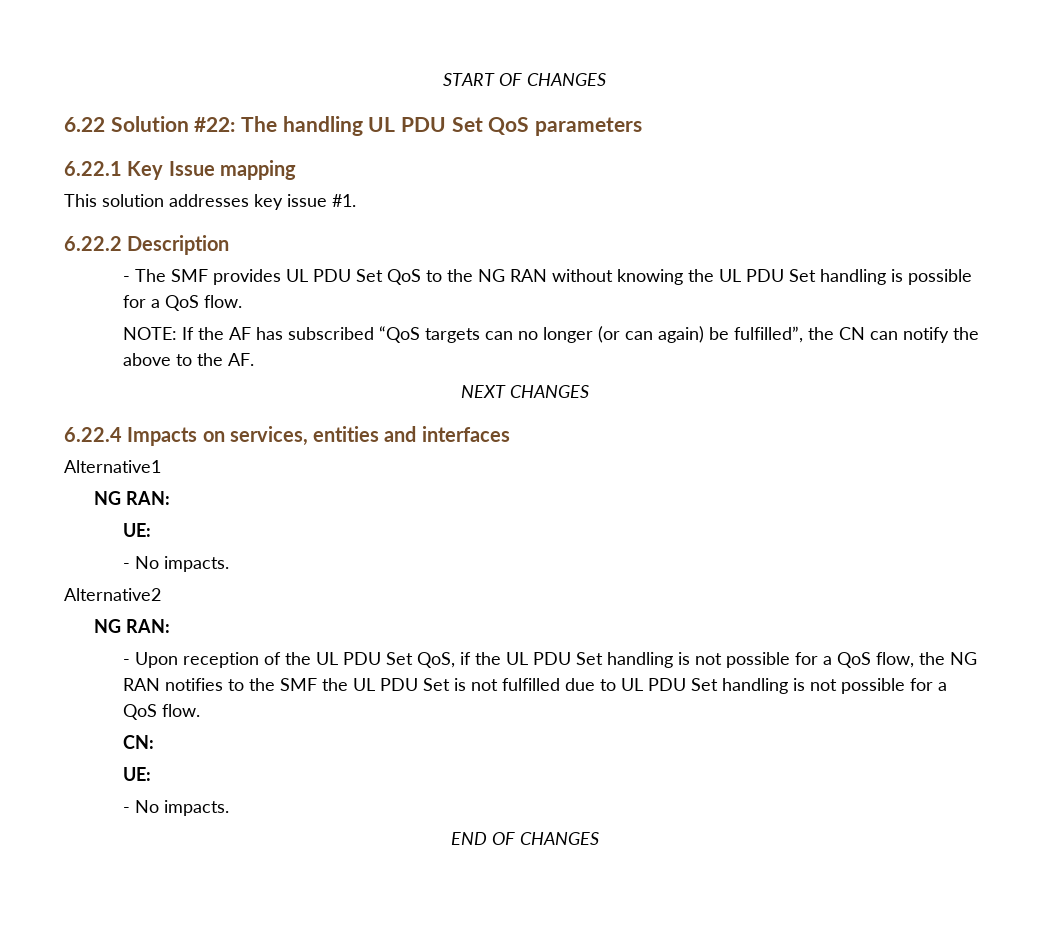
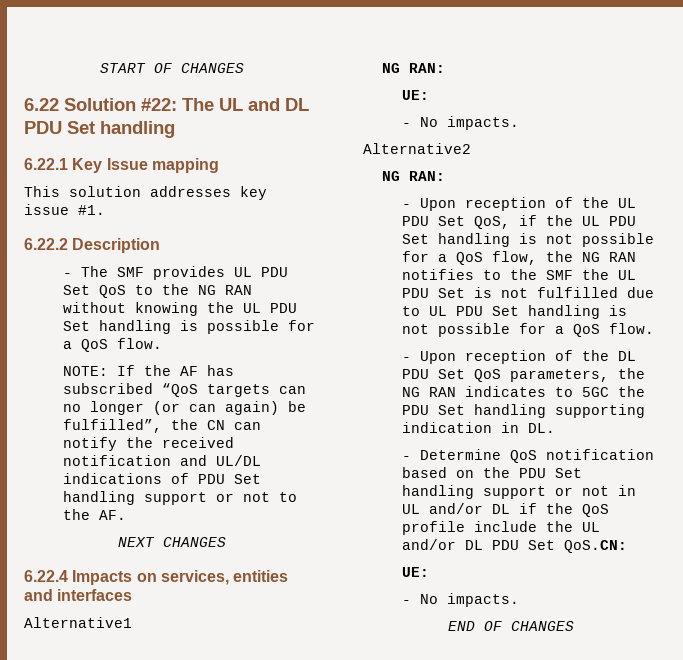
[282,116,643,136] handling UL PDU Set QoS parameters -> [219,98,309,111] [24,121,175,138] UL and DL PDU Set handling
[123,353,172,366] above -> [161,437,234,448] [62,455,261,466] [62,473,261,484] [62,491,270,505] received notification and UL/DL indications of PDU Set handling support or not
[123,735,155,749] CN: -> [401,350,636,364] [401,368,645,382] [401,386,645,397] [401,404,645,418] [401,422,555,433] [401,449,654,463] [401,467,582,478] [401,485,636,499] [401,503,609,517] [401,521,600,535] [401,539,627,553] - Upon reception of the DL PDU Set QoS parameters, the NG RAN indicates to 5GC the PDU Set handling supporting indication in DL. // - Determine QoS notification based on the PDU Set handling support or not in UL and/or DL if the QoS profile include the UL and/or DL PDU Set QoS.CN:

